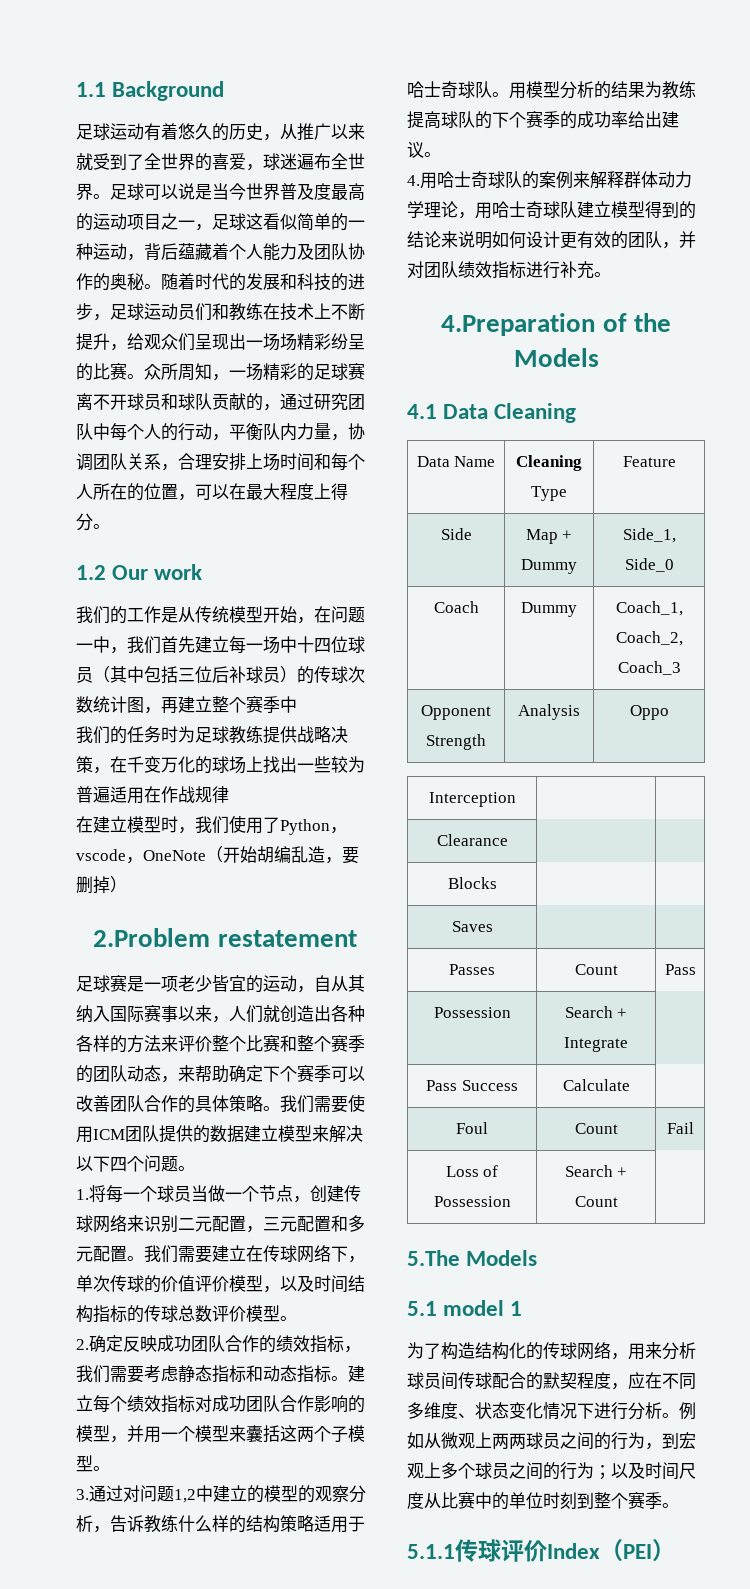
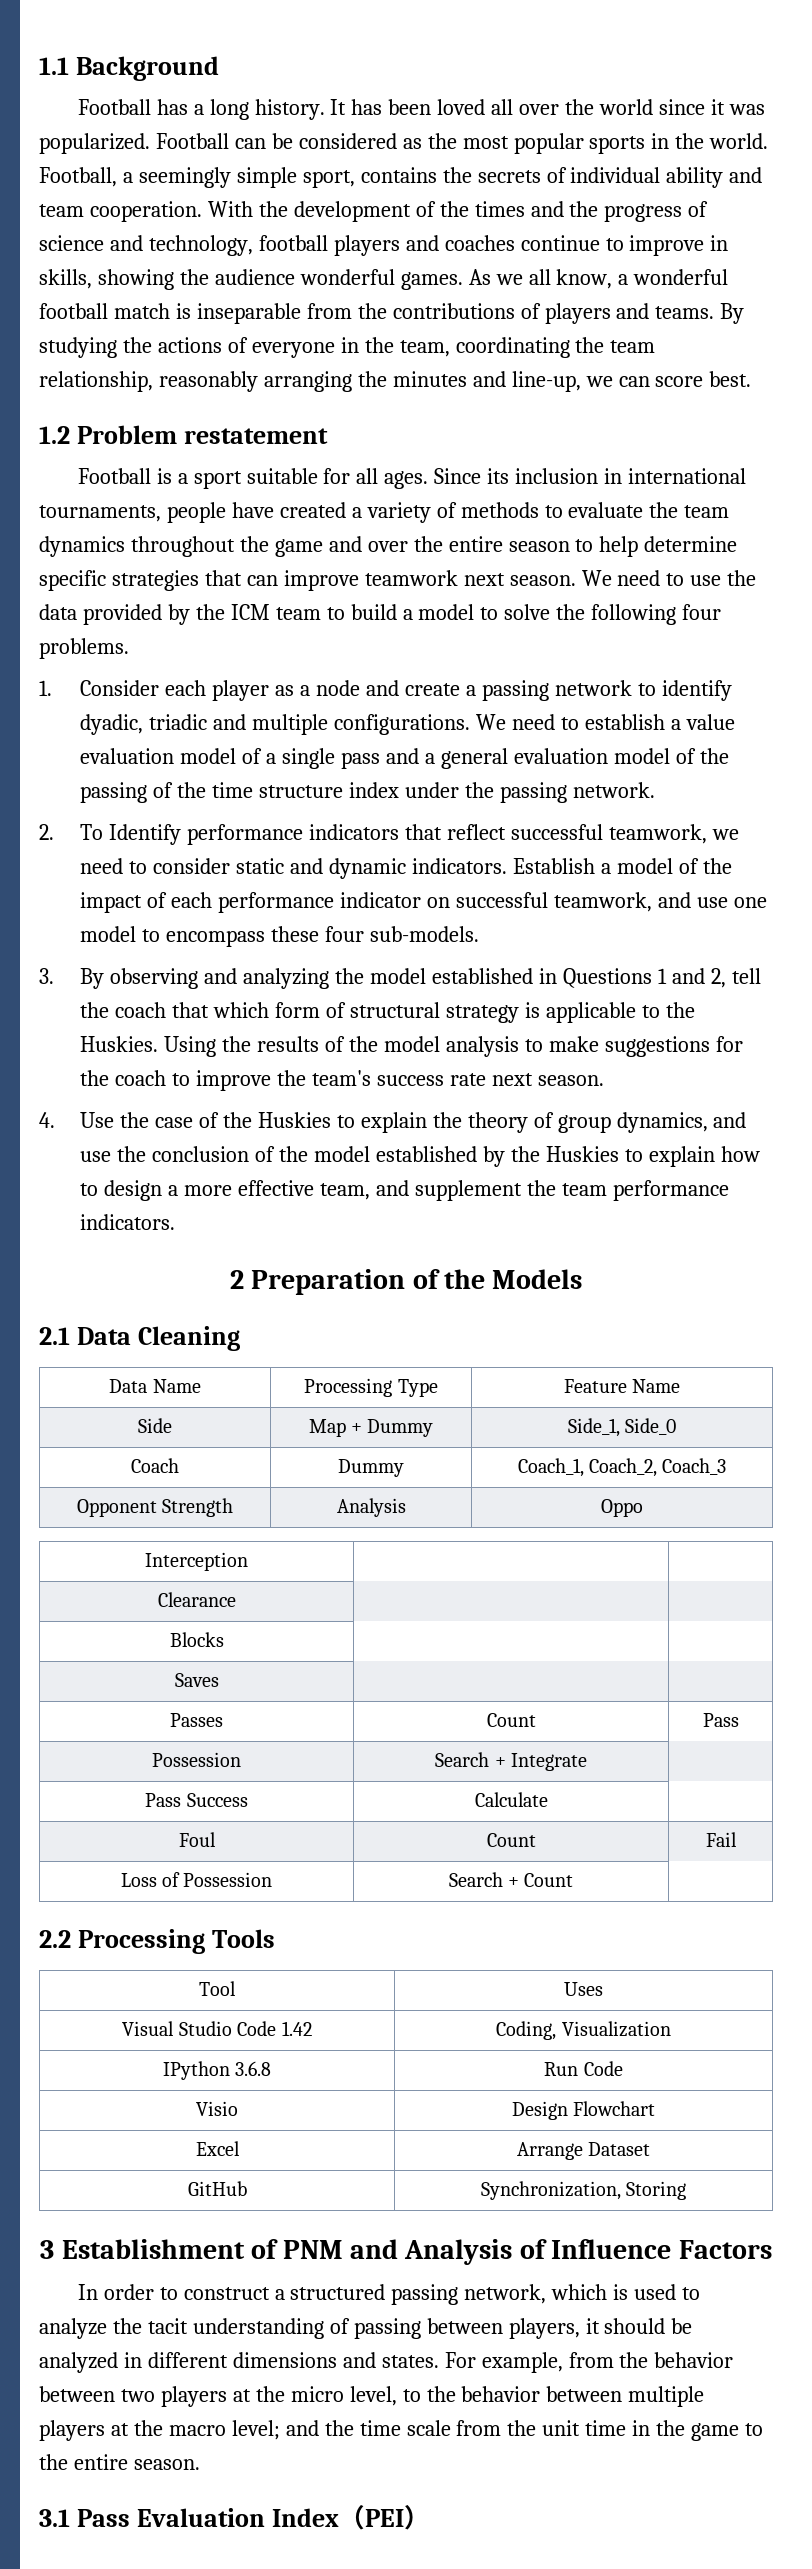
[76,123,365,141] [76,153,365,171] [76,183,365,201] [76,213,365,231] [76,243,365,261] [76,273,365,291] [76,303,365,321] [76,333,365,351] [76,362,365,381] [76,393,365,411] [76,423,365,441] [76,453,365,471] [76,483,348,501] [76,513,110,531] [76,564,203,580] [76,606,365,624] [76,636,365,654] [76,666,365,684] [76,695,297,714] [76,726,348,744] [76,756,365,774] [76,786,229,804] [76,815,347,835] [76,846,359,864] [76,876,127,894] [93,928,357,947] [76,974,365,993] [76,1004,365,1023] [76,1034,365,1053] [76,1064,365,1083] [76,1094,365,1113] [76,1125,363,1143] [76,1155,195,1172] [76,1185,361,1203] [76,1215,365,1233] [76,1245,365,1263] [76,1275,365,1293] [76,1305,297,1323] [76,1335,361,1353] [76,1365,365,1383] [76,1395,365,1413] [76,1425,365,1443] [76,1455,110,1472] [76,1485,366,1503] [76,1515,365,1533] [407,81,696,99] [407,110,679,129] [407,141,441,158] [407,171,692,189] [407,201,696,219] [407,231,696,249] [407,261,611,279] [441,313,596,336] 足球运动有着悠久的历史，从推广以来就受到了全世界的喜爱，球迷遍布全世界。足球可以说是当今世界普及度最高的运动项目之一，足球这看似简单的一种运动，背后蕴藏着个人能力及团队协作的奥秘。随着时代的发展和科技的进步，足球运动员们和教练在技术上不断提升，给观众们呈现出一场场精彩纷呈的比赛。众所周知，一场精彩的足球赛离不开球员和球队贡献的，通过研究团队中每个人的行动，平衡队内力量，协调团队关系，合理安排上场时间和每个人所在的位置，可以在最大程度上得分。 // 1.2 Our work // 我们的工作是从传统模型开始，在问题一中，我们首先建立每一场中十四位球员（其中包括三位后补球员）的传球次数统计图，再建立整个赛季中 // 我们的任务时为足球教练提供战略决策，在千变万化的球场上找出一些较为普遍适用在作战规律 // 在建立模型时，我们使用了Python，vscode，OneNote（开始胡编乱造，要删掉） // 2.Problem restatement // 足球赛是一项老少皆宜的运动，自从其纳入国际赛事以来，人们就创造出各种各样的方法来评价整个比赛和整个赛季的团队动态，来帮助确定下个赛季可以改善团队合作的具体策略。我们需要使用ICM团队提供的数据建立模型来解决以下四个问题。 // 1.将每一个球员当做一个节点，创建传球网络来识别二元配置，三元配置和多元配置。我们需要建立在传球网络下，单次传球的价值评价模型，以及时间结构指标的传球总数评价模型。 // 2.确定反映成功团队合作的绩效指标，我们需要考虑静态指标和动态指标。建立每个绩效指标对成功团队合作影响的模型，并用一个模型来囊括这两个子模型。 // 3.通过对问题1,2中建立的模型的观察分析，告诉教练什么样的结构策略适用于哈士奇球队。用模型分析的结果为教练提高球队的下个赛季的成功率给出建议。 // 4.用哈士奇球队的案例来解释群体动力学理论，用哈士奇球队建立模型得到的结论来说明如何设计更有效的团队，并对团队绩效指标进行补充。 // 4.Preparation -> [77,99,765,120] [39,133,769,154] [39,167,763,188] [39,201,709,222] [39,235,729,256] [39,269,729,290] [39,303,745,324] [39,337,656,358] [39,371,752,392] [39,425,328,444] [77,468,747,489] [39,502,730,523] [39,536,738,557] [39,570,757,591] [39,604,722,625] [39,638,129,659] [39,680,732,701] [80,714,735,735] [80,748,729,769] [80,782,655,803] [39,824,739,845] [80,858,732,879] [80,892,767,913] [80,926,479,947] [39,968,761,989] [80,1002,695,1023] [80,1036,743,1057] [80,1070,604,1091] [39,1112,747,1133] [80,1146,760,1167] [80,1180,729,1201] [80,1214,176,1230] [229,1269,406,1295] Football has a long history. It has been loved all over the world since it was popularized. Football can be considered as the most popular sports in the world. Football, a seemingly simple sport, contains the secrets of individual ability and team cooperation. With the development of the times and the progress of science and technology, football players and coaches continue to improve in skills, showing the audience wonderful games. As we all know, a wonderful football match is inseparable from the contributions of players and teams. By studying the actions of everyone in the team, coordinating the team relationship, reasonably arranging the minutes and line-up, we can score best. // 1.2 Problem restatement // Football is a sport suitable for all ages. Since its inclusion in international tournaments, people have created a variety of methods to evaluate the team dynamics throughout the game and over the entire season to help determine specific strategies that can improve teamwork next season. We need to use the data provided by the ICM team to build a model to solve the following four problems. // 1. Consider each player as a node and create a passing network to identify dyadic, triadic and multiple configurations. We need to establish a value evaluation model of a single pass and a general evaluation model of the passing of the time structure index under the passing network. // 2. To Identify performance indicators that reflect successful teamwork, we need to consider static and dynamic indicators. Establish a model of the impact of each performance indicator on successful teamwork, and use one model to encompass these four sub-models. // 3. By observing and analyzing the model established in Questions 1 and 2, tell the coach that which form of structural strategy is applicable to the Huskies. Using the results of the model analysis to make suggestions for the coach to improve the team's success rate next season. // 4. Use the case of the Huskies to explain the theory of group dynamics, and use the conclusion of the model established by the Huskies to explain how to design a more effective team, and supplement the team performance indicators. // 2 Preparation
[407,404,437,419] 4.1 -> [39,1327,70,1345] 2.1
[516,455,582,471] Cleaning -> [304,1378,393,1397] Processing
(676, 461) none -> [632,1379,681,1393] Name
[407,1250,538,1266] [407,1300,523,1316] [407,1342,696,1360] [407,1372,696,1390] [407,1402,696,1420] [407,1432,696,1450] [407,1462,696,1480] [407,1491,679,1510] [407,1539,547,1562] 5.The Models // 5.1 model 1 // 为了构造结构化的传球网络，用来分析球员间传球配合的默契程度，应在不同多维度、状态变化情况下进行分析。例如从微观上两两球员之间的行为，到宏观上多个球员之间的行为；以及时间尺度从比赛中的单位时刻到整个赛季。 // 5.1.1传球评价 -> [39,1929,275,1954] [199,1981,236,1996] [564,1982,603,1996] [122,2021,312,2036] [496,2021,671,2040] [162,2061,272,2080] [544,2061,623,2076] [196,2101,238,2116] [511,2101,656,2120] [195,2141,240,2156] [516,2142,651,2160] [187,2181,247,2196] [480,2181,687,2200] [40,2239,772,2265] [77,2284,701,2305] [39,2318,693,2339] [39,2352,734,2373] [39,2386,705,2407] [39,2420,764,2441] [39,2454,200,2470] [39,2508,265,2527] 2.2 Processing Tools // Tool | Uses // Visual Studio Code 1.42 | Coding, Visualization // IPython 3.6.8 | Run Code // Visio | Design Flowchart // Excel | Arrange Dataset // GitHub | Synchronization, Storing // 3 Establishment of PNM and Analysis of Influence Factors // In order to construct a structured passing network, which is used to analyze the tacit understanding of passing between players, it should be analyzed in different dimensions and states. For example, from the behavior between two players at the micro level, to the behavior between multiple players at the macro level; and the time scale from the unit time in the game to the entire season. // 3.1 Pass Evaluation

